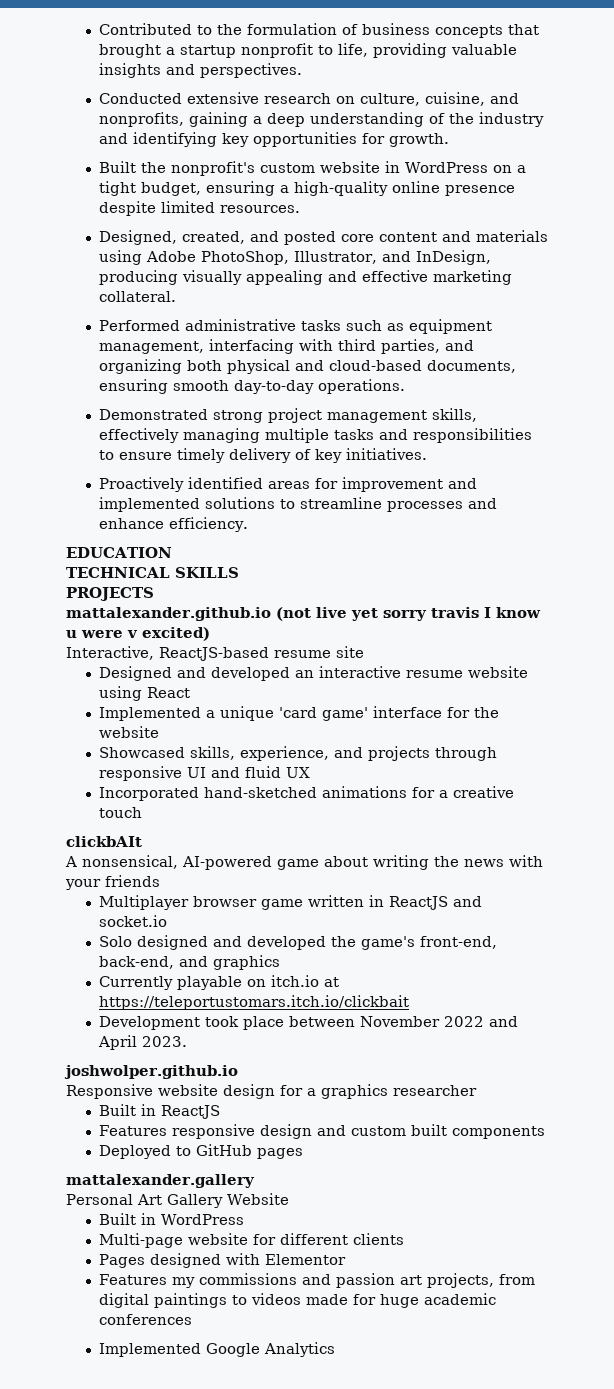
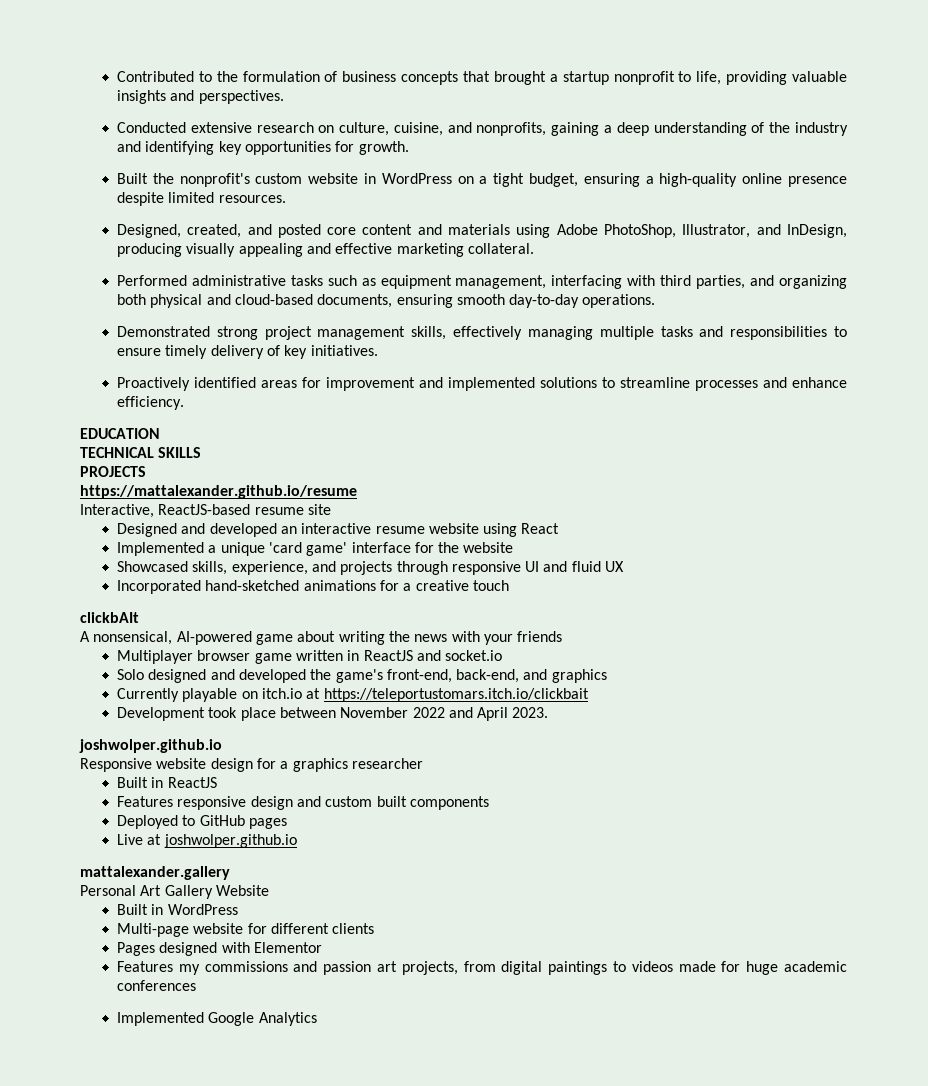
[66,607,541,621] [66,627,210,641] mattalexander.github.io (not live yet sorry travis I know u were v excited) -> [80,485,357,499] https://mattalexander.github.io/resume
(303, 1153) none -> [116,834,297,848] // Live at joshwolper.github.io

